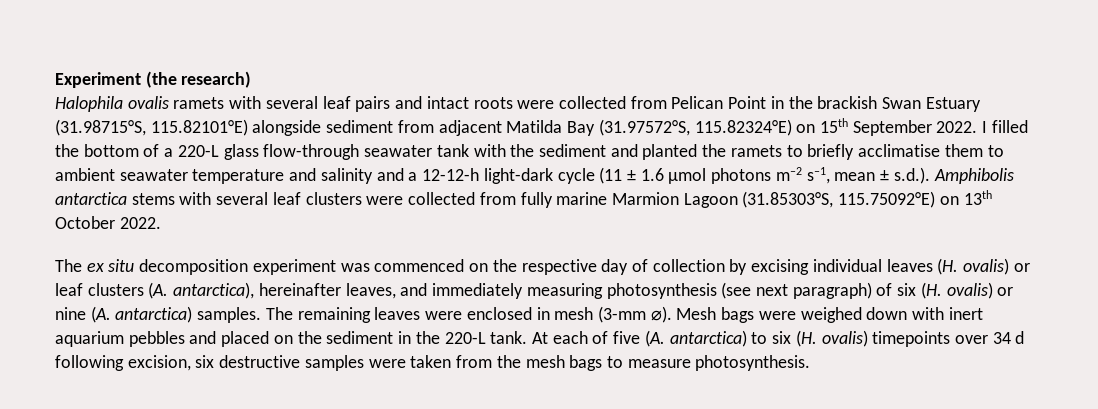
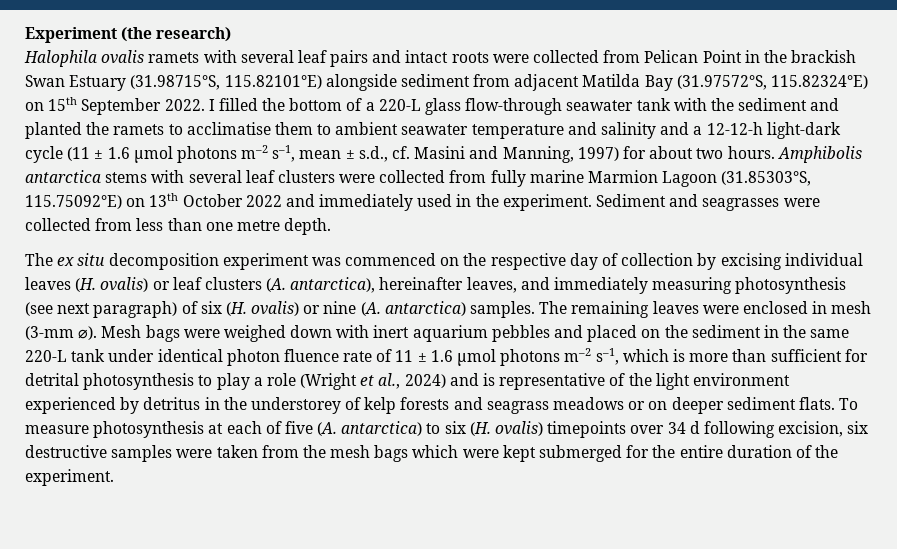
[807,144,855,160] briefly -> (183, 129) none
[893,167,930,184] s.d.). -> [358,146,775,163] s.d., cf. Masini and Manning, 1997) for about two hours.
[119,217,161,229] 2022. -> [245,194,820,211] [25,218,332,235] 2022 and immediately used in the experiment. Sediment and seagrasses were collected from less than one metre depth.
[444,331,548,344] 220-L tank. At -> [810,329,850,338] [25,348,868,366] [25,373,790,390] [25,397,859,414] [25,421,224,438] same 220-L tank under identical photon fluence rate of 11 ± 1.6 µmol photons m–2 s–1, which is more than sufficient for detrital photosynthesis to play a role (Wright et al., 2024) and is representative of the light environment experienced by detritus in the understorey of kelp forests and seagrass meadows or on deeper sediment flats. To measure photosynthesis at
[606,355,811,371] to measure photosynthesis. -> [412,445,839,462] [25,469,114,486] which were kept submerged for the entire duration of the experiment.

